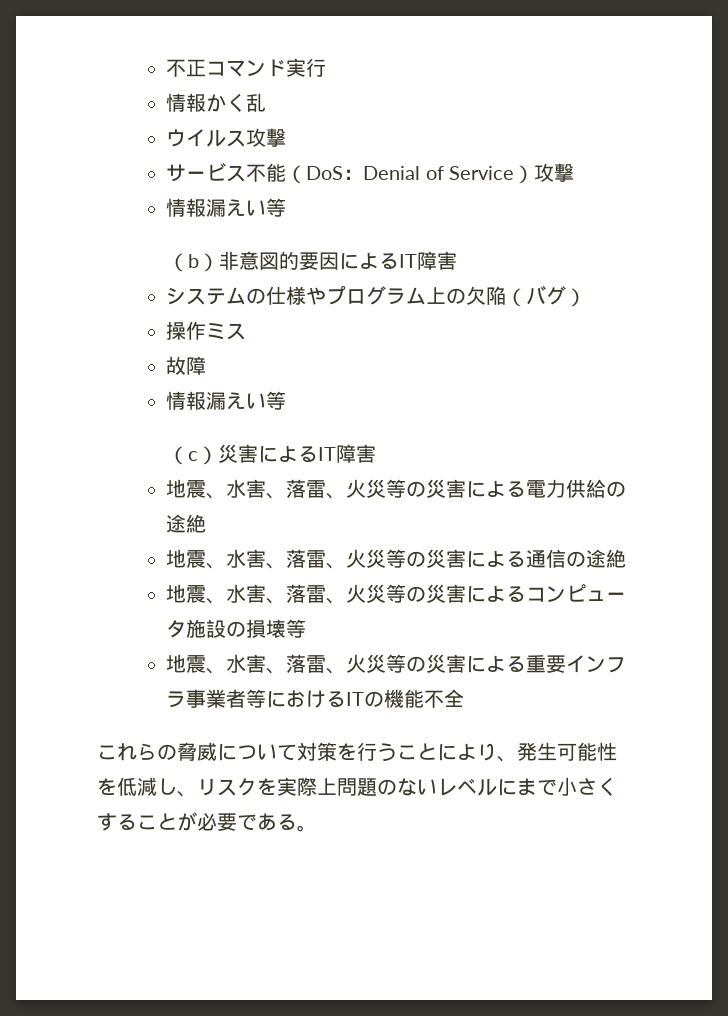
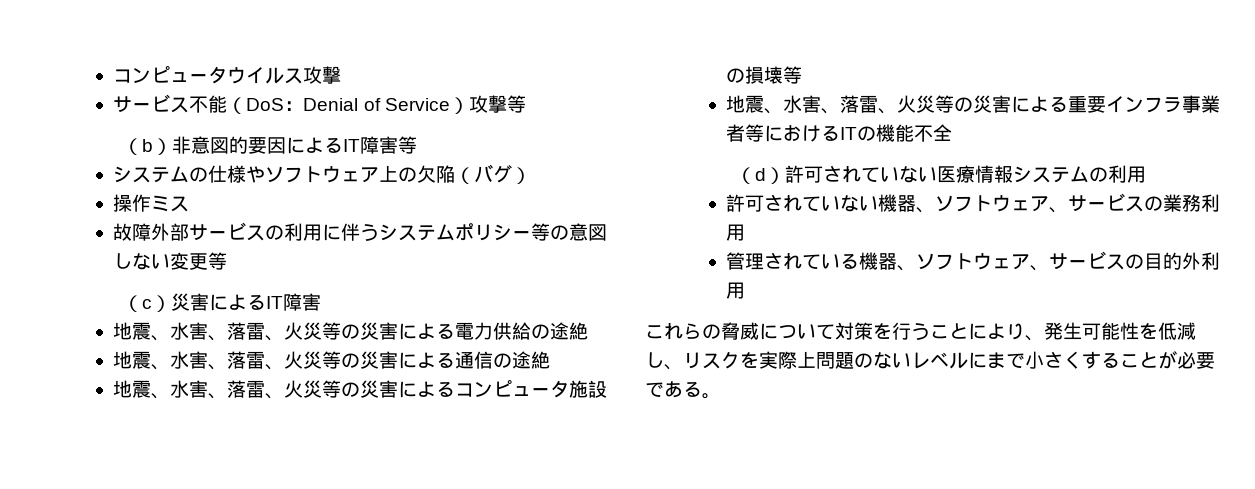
[166,58,327,77] [166,93,267,112] 不正コマンド実行 // 情報かく乱 // -> [113,66,228,84] コンピュータ
[166,198,267,217] // 情報漏えい -> (507, 104) none
(458, 260) none -> [397,136,417,154] 等
[326,285,427,305] プログラム -> [265,166,380,183] ソフトウェア
[166,391,267,410] // 情報漏えい -> [151,222,608,241] [113,252,209,270] 外部サービスの利用に伴うシステムポリシー等の意図しない変更
(465, 698) none -> [735,165,1146,184] [726,193,1221,213] [726,224,746,241] [726,251,1221,271] [726,282,746,299] // （d）許可されていない医療情報システムの利用 // 許可されていない機器、ソフトウェア、サービスの業務利用 // 管理されている機器、ソフトウェア、サービスの目的外利用

